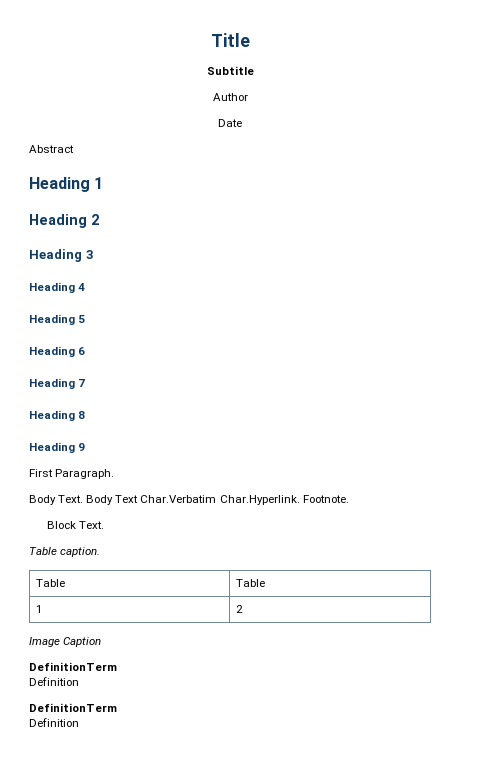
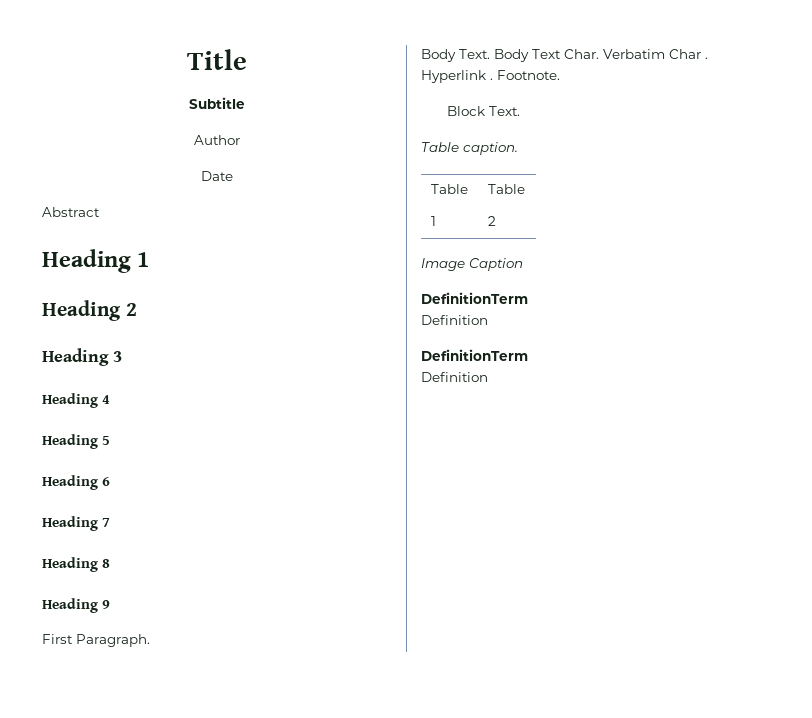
[140,495,300,505] Char.Verbatim Char.Hyperlink. -> [564,49,708,59] [421,70,493,83] Char. Verbatim Char . Hyperlink .

